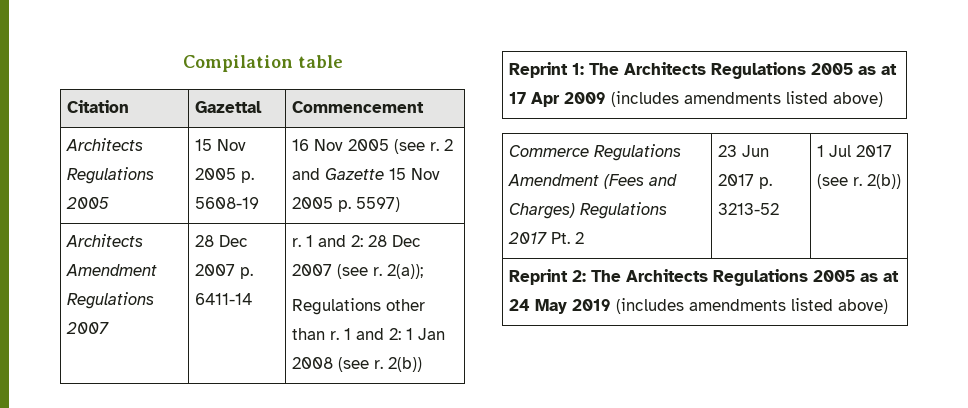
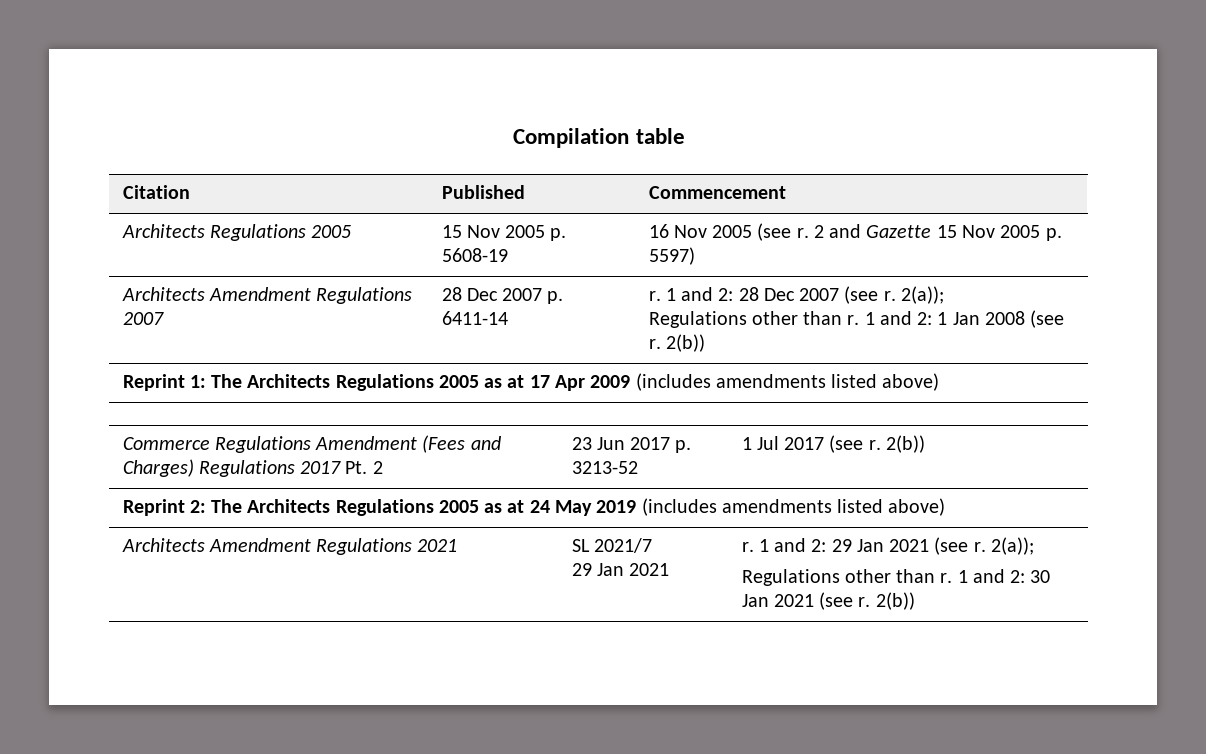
[194,101,262,113] Gazettal -> [441,185,525,199] Published
(888, 306) none -> [121,538,458,555] [571,538,652,553] [571,563,670,576] [741,537,1034,555] [741,569,1051,586] [741,592,915,610] // Architects Amendment Regulations 2021 | SL 2021/7 // 29 Jan 2021 | r. 1 and 2: 29 Jan 2021 (see r. 2(a)); // Regulations other than r. 1 and 2: 30 Jan 2021 (see r. 2(b))

